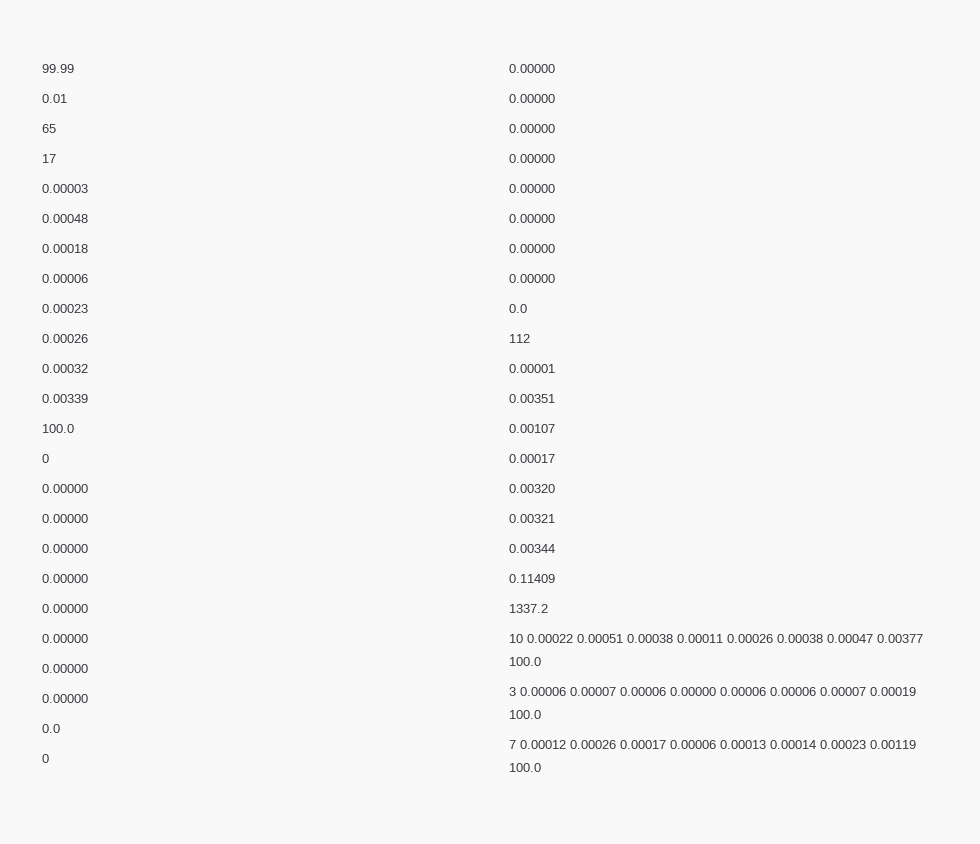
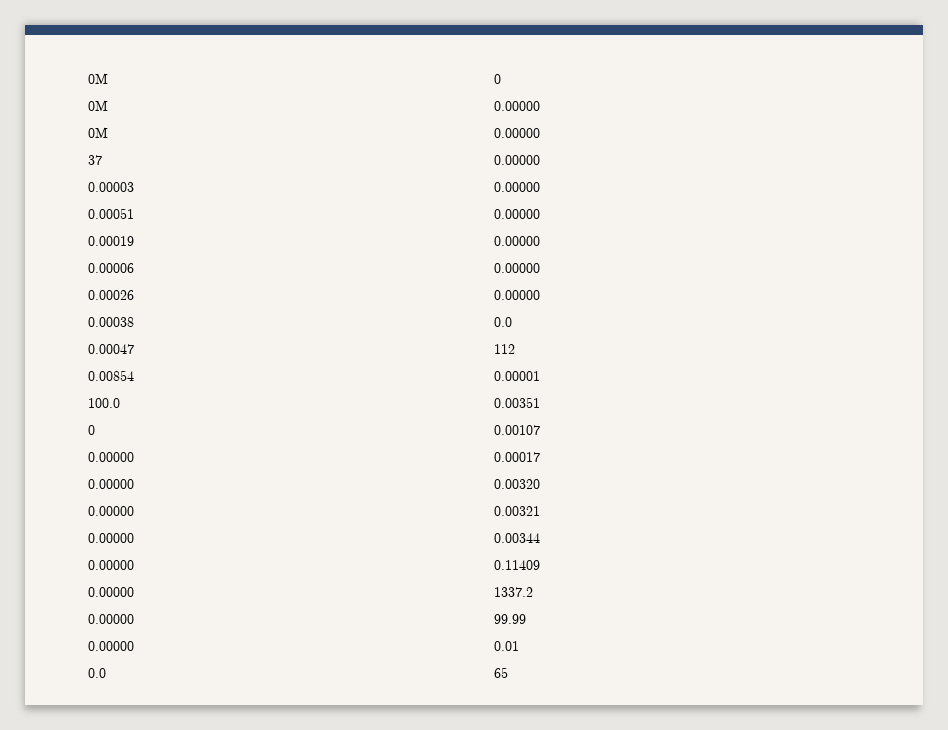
[42,64,74,73] [42,94,67,103] [42,124,56,133] [42,154,56,163] 99.99 // 0.01 // 65 // 17 -> [88,73,108,84] [88,100,108,111] [88,127,108,138] [88,155,102,165] 0M // 0M // 0M // 37
[42,214,88,223] [42,244,88,253] [42,274,88,283] [42,304,88,313] 0.00048 // 0.00018 // 0.00006 // 0.00023 -> [88,208,134,219] [88,236,134,246] [88,263,134,273] 0.00051 // 0.00019 // 0.00006
[42,364,88,373] [42,394,88,403] 0.00032 // 0.00339 -> [88,317,134,327] [88,344,134,354] [88,370,134,381] 0.00038 // 0.00047 // 0.00854
[509,634,923,643] [509,657,541,666] [509,687,916,696] [509,710,541,719] [509,740,916,749] [509,763,541,772] 10 0.00022 0.00051 0.00038 0.00011 0.00026 0.00038 0.00047 0.00377 100.0 // 3 0.00006 0.00007 0.00006 0.00000 0.00006 0.00006 0.00007 0.00019 100.0 // 7 0.00012 0.00026 0.00017 0.00006 0.00013 0.00014 0.00023 0.00119 100.0 -> [494,614,526,624] [494,641,519,651] [494,667,508,678] 99.99 // 0.01 // 65

